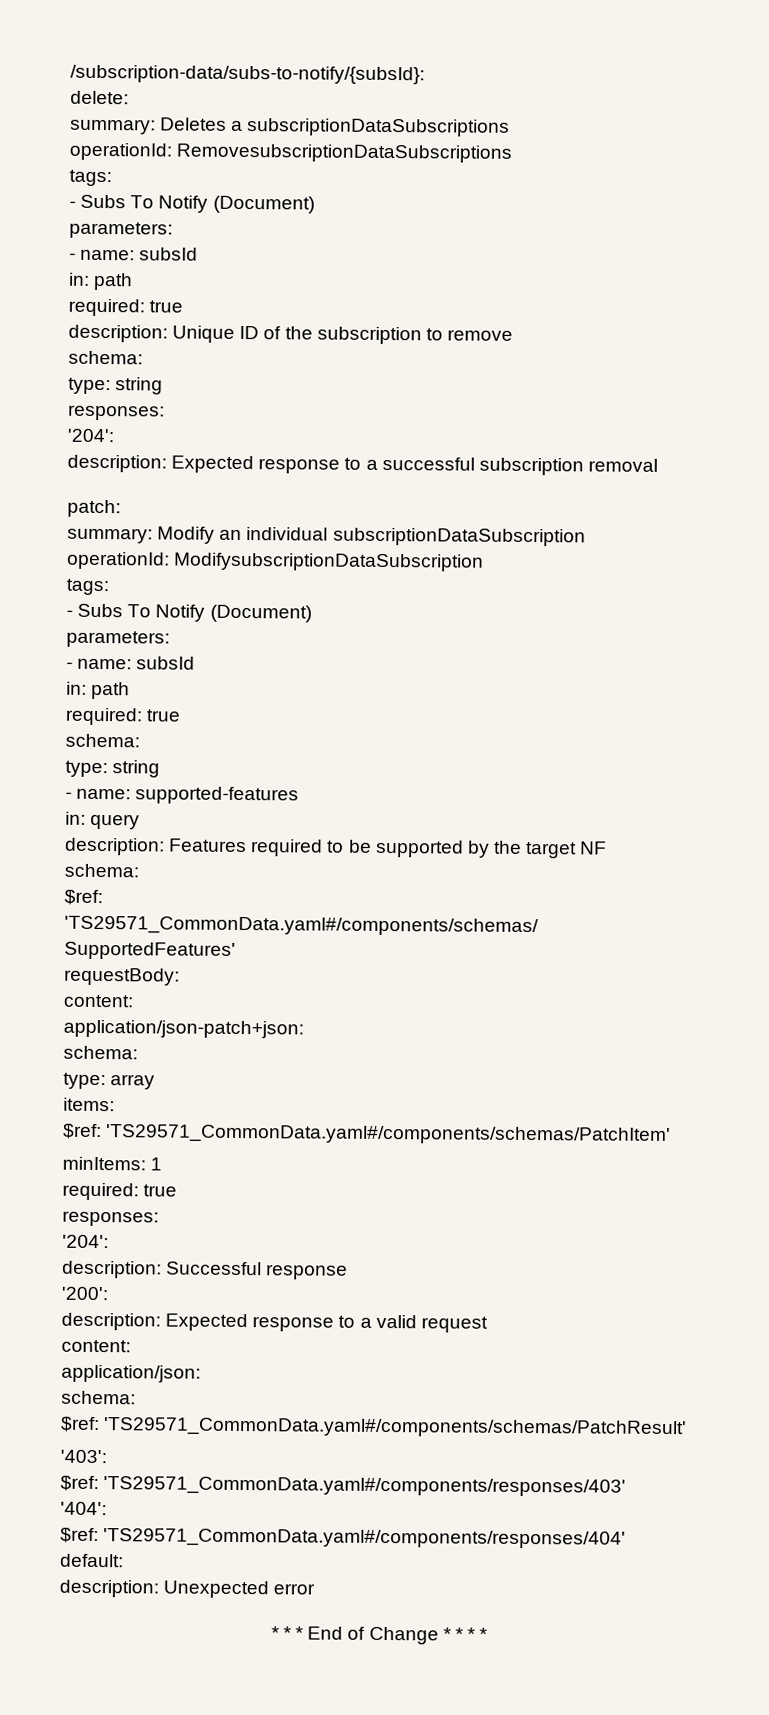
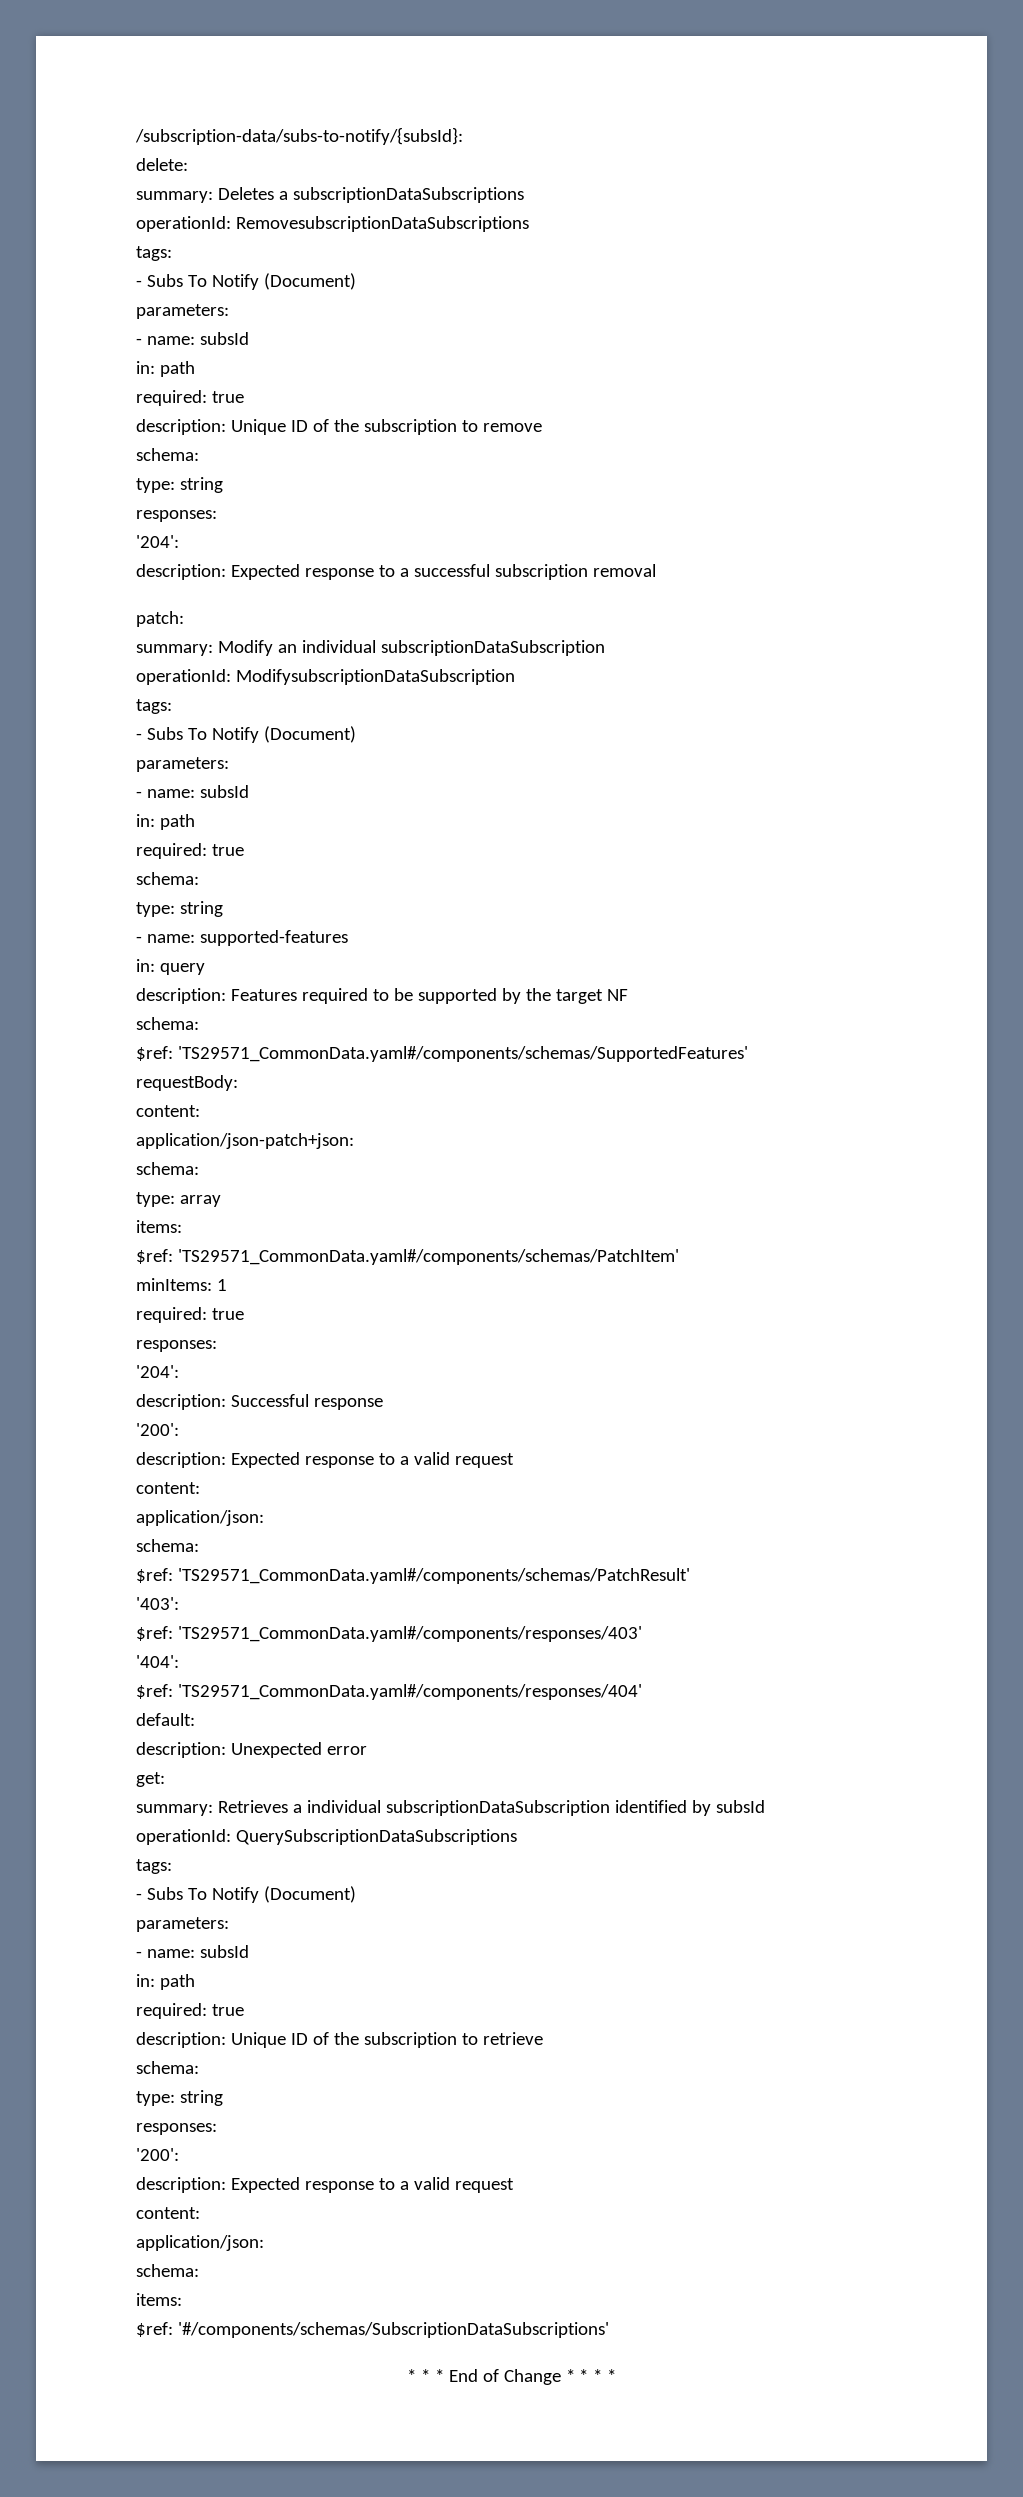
(316, 1589) none -> [136,1772,165,1787] [136,1800,765,1816] [136,1829,517,1845] [136,1859,172,1874] [136,1886,356,1903] [136,1917,229,1932] [136,1945,249,1958] [136,1974,195,1990] [136,2003,244,2019] [136,2032,543,2048] [136,2061,199,2074] [136,2090,223,2106] [136,2123,217,2135] [136,2148,179,2161] [136,2177,514,2193] [136,2207,200,2219] [136,2235,264,2251] [136,2264,199,2277] [136,2293,182,2306] [136,2322,609,2338] // get: // summary: Retrieves a individual subscriptionDataSubscription identified by subsId // operationId: QuerySubscriptionDataSubscriptions // tags: // - Subs To Notify (Document) // parameters: // - name: subsId // in: path // required: true // description: Unique ID of the subscription to retrieve // schema: // type: string // responses: // '200': // description: Expected response to a valid request // content: // application/json: // schema: // items: // $ref: '#/components/schemas/SubscriptionDataSubscriptions'

